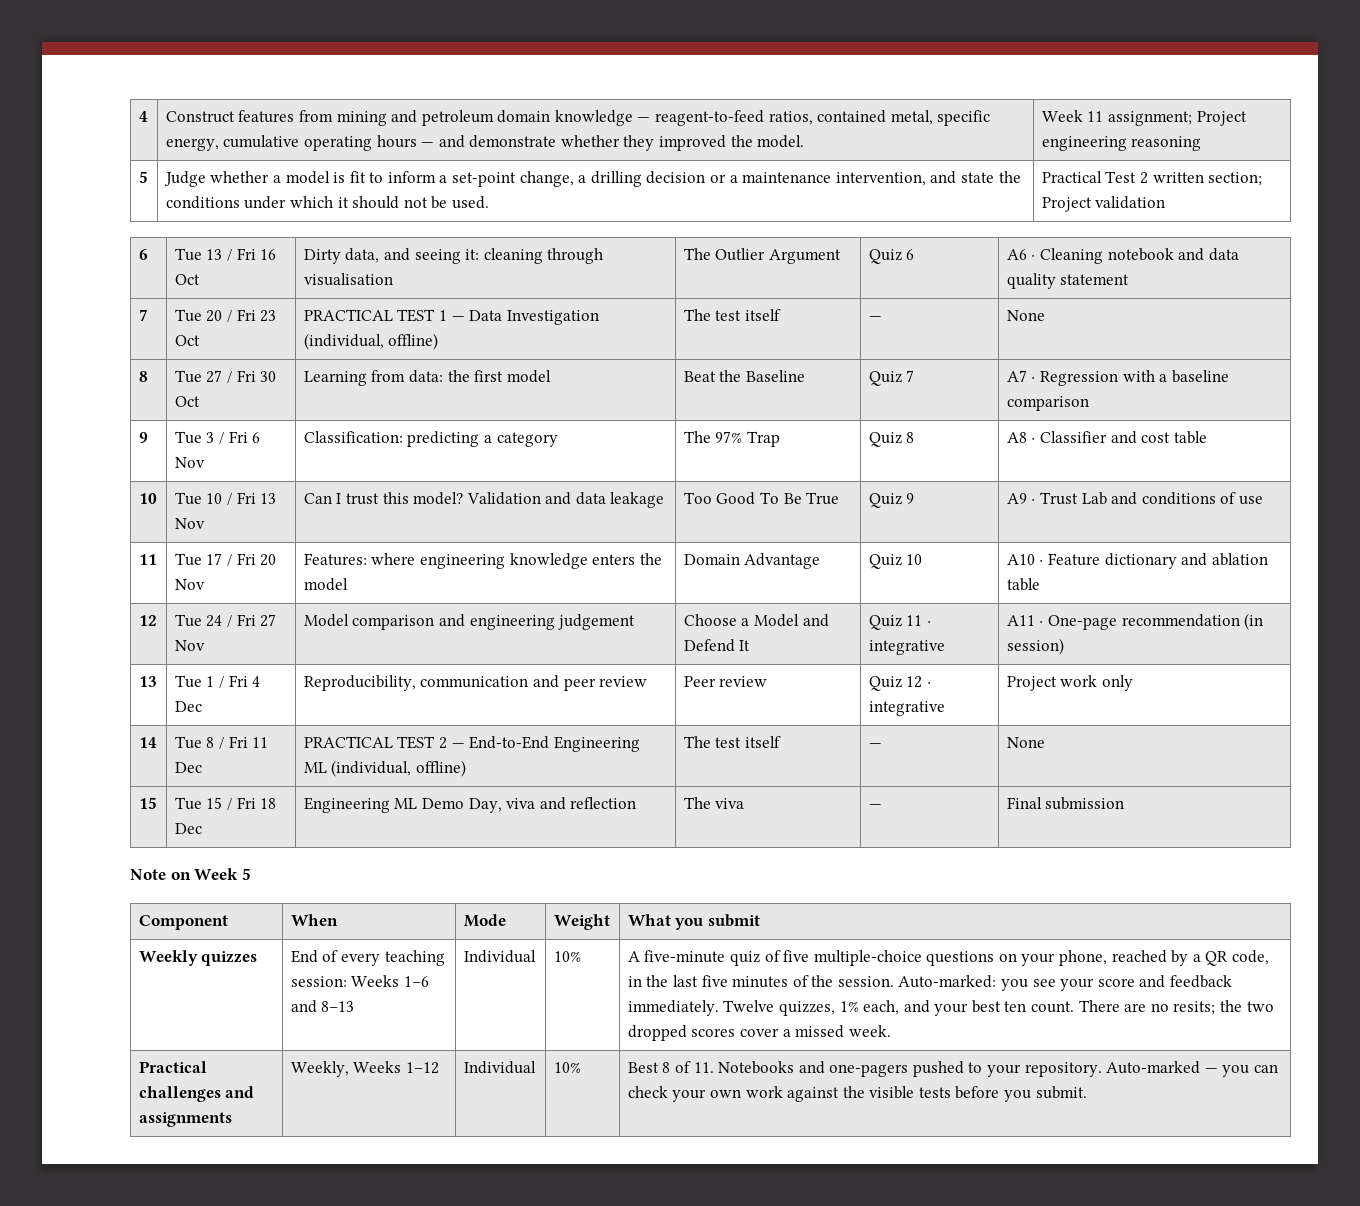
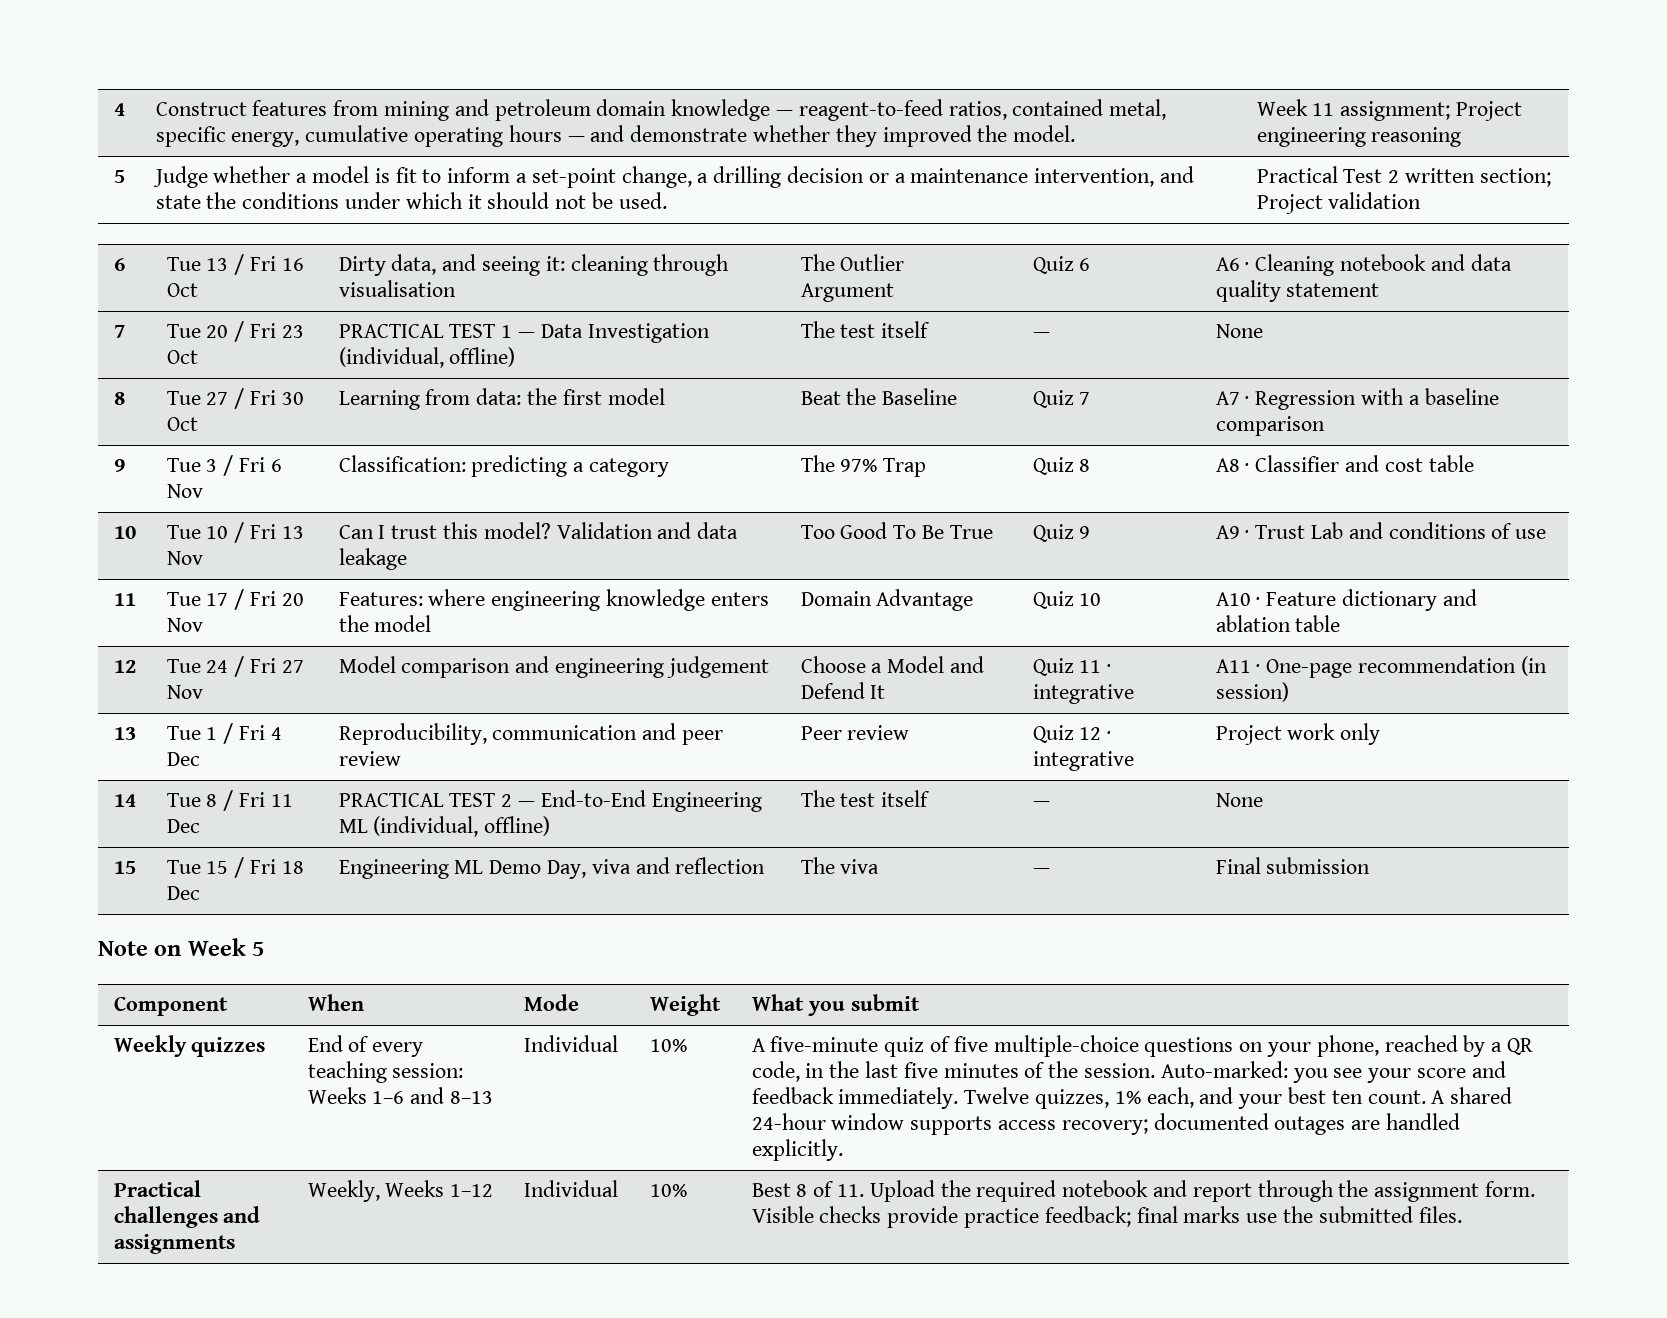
[1078,1000,1274,1015] [627,1025,891,1041] There are no resits; the two dropped scores cover a missed week. -> [1431,1087,1513,1104] [751,1113,1460,1135] [751,1139,843,1161] A shared 24-hour window supports access recovery; documented outages are handled explicitly.
[718,1061,1278,1077] [627,1086,1087,1102] Notebooks and one-pagers pushed to your repository. Auto-marked — you can check your own work against the visible tests before you submit. -> [869,1180,1535,1202] [751,1206,1462,1228] Upload the required notebook and report through the assignment form. Visible checks provide practice feedback; final marks use the submitted files.

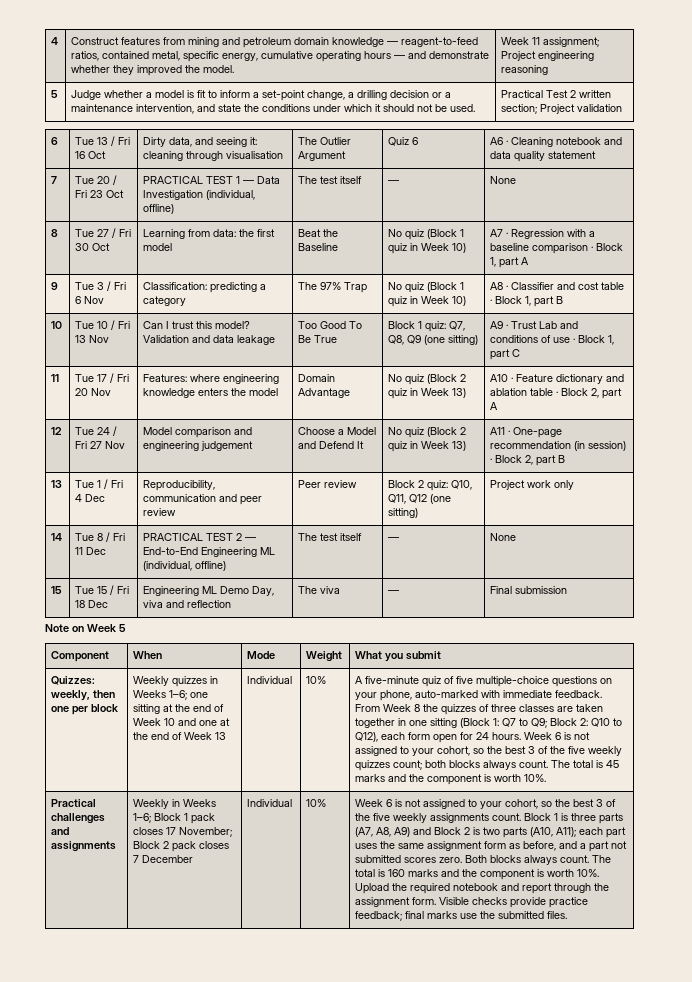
[1032,390,1091,408] Quiz 7 -> [388,229,465,240] [388,243,467,254] No quiz (Block 1 quiz in Week 10)
(1325, 426) none -> [591,243,624,251] [490,257,530,268] · Block 1, part A
[1032,457,1091,475] Quiz 8 -> [388,282,465,293] [388,296,467,307] No quiz (Block 1 quiz in Week 10)
(1474, 463) none -> [490,296,564,307] · Block 1, part B
[1032,524,1091,542] Quiz 9 -> [388,321,466,332] [388,335,479,345] Block 1 quiz: Q7, Q8, Q9 (one sitting)
(1547, 534) none -> [573,335,615,345] [490,349,521,360] · Block 1, part C
[1032,591,1102,609] Quiz 10 -> [388,374,467,385] [388,388,467,399] No quiz (Block 2 quiz in Week 13)
(1341, 623) none -> [556,388,623,399] [490,402,499,410] · Block 2, part A
[1032,658,1112,676] [1032,684,1134,704] Quiz 11 · integrative -> [388,427,467,438] [388,441,467,452] No quiz (Block 2 quiz in Week 13)
(1289, 692) none -> [490,455,566,466] · Block 2, part B
[1032,725,1112,743] [1032,751,1134,771] Quiz 12 · integrative -> [388,480,473,491] [388,494,452,504] [388,508,419,518] Block 2 quiz: Q10, Q11, Q12 (one sitting)
[113,1035,266,1057] [307,1035,424,1057] [307,1061,464,1083] [307,1087,493,1104] Weekly quizzes | End of every teaching session: Weeks 1–6 and 8–13 -> [51,676,96,685] [51,690,116,701] [51,704,119,715] [133,676,219,687] [133,690,209,700] [133,704,225,714] [133,718,231,726] [133,732,227,740] Quizzes: weekly, then one per block | Weekly quizzes in Weeks 1–6; one sitting at the end of Week 10 and one at the end of Week 13
[1384,1035,1533,1057] [751,1061,1506,1083] [751,1087,1513,1109] [751,1113,1460,1135] [751,1139,843,1161] [113,1180,201,1197] [113,1206,261,1228] [113,1234,235,1254] [307,1180,494,1202] [523,1180,618,1197] [649,1184,687,1197] [751,1181,864,1197] reached by a QR code, in the last five minutes of the session. Auto-marked: you see your score and feedback immediately. Twelve quizzes, 1% each, and your best ten count. A shared 24-hour window supports access recovery; documented outages are handled explicitly. // Practical challenges and assignments | Weekly, Weeks 1–12 | Individual | 10% | Best 8 of 11. -> [415,690,603,698] [355,704,604,715] [355,718,623,728] [355,732,591,743] [355,746,623,756] [355,760,620,771] [355,774,547,785] [51,799,97,807] [51,813,106,824] [51,827,70,835] [51,841,117,852] [133,799,217,809] [133,813,216,824] [133,827,233,837] [133,841,230,852] [133,855,194,863] [247,799,293,807] [306,799,327,807] [355,799,617,809] [355,813,624,824] [355,827,627,838] [355,841,628,852] [355,855,612,865] [355,869,600,880] auto-marked with immediate feedback. From Week 8 the quizzes of three classes are taken together in one sitting (Block 1: Q7 to Q9; Block 2: Q10 to Q12), each form open for 24 hours. Week 6 is not assigned to your cohort, so the best 3 of the five weekly quizzes count; both blocks always count. The total is 45 marks and the component is worth 10%. // Practical challenges and assignments | Weekly in Weeks 1–6; Block 1 pack closes 17 November; Block 2 pack closes 7 December | Individual | 10% | Week 6 is not assigned to your cohort, so the best 3 of the five weekly assignments count. Block 1 is three parts (A7, A8, A9) and Block 2 is two parts (A10, A11); each part uses the same assignment form as before, and a part not submitted scores zero. Both blocks always count. The total is 160 marks and the component is worth 10%.

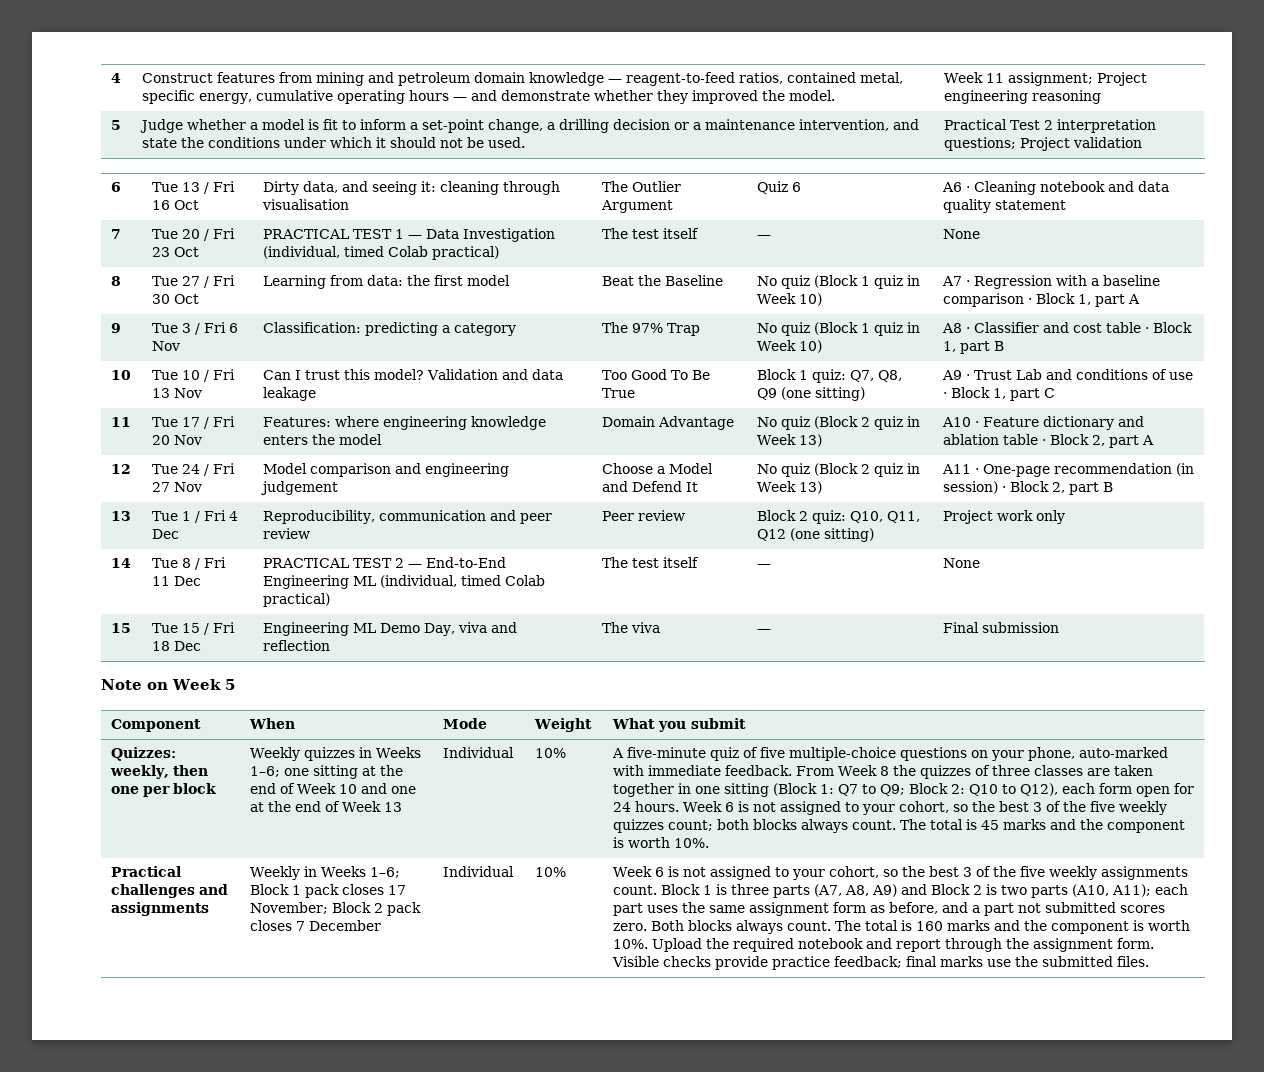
[579,90,612,98] [501,104,538,114] written section; -> [1057,119,1157,133] [944,137,1017,151] interpretation questions;
[143,204,175,214] offline) -> [344,246,500,260] timed Colab practical)
[195,561,227,571] offline) -> [461,575,546,586] [263,593,331,607] timed Colab practical)

